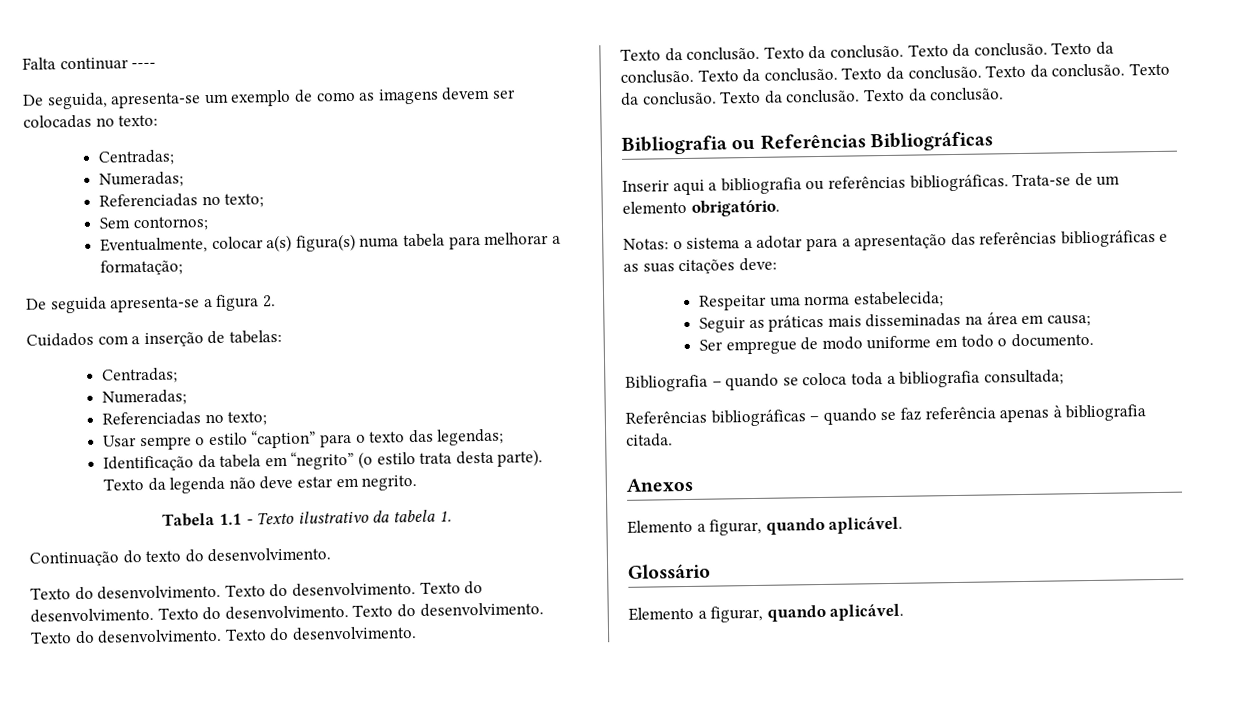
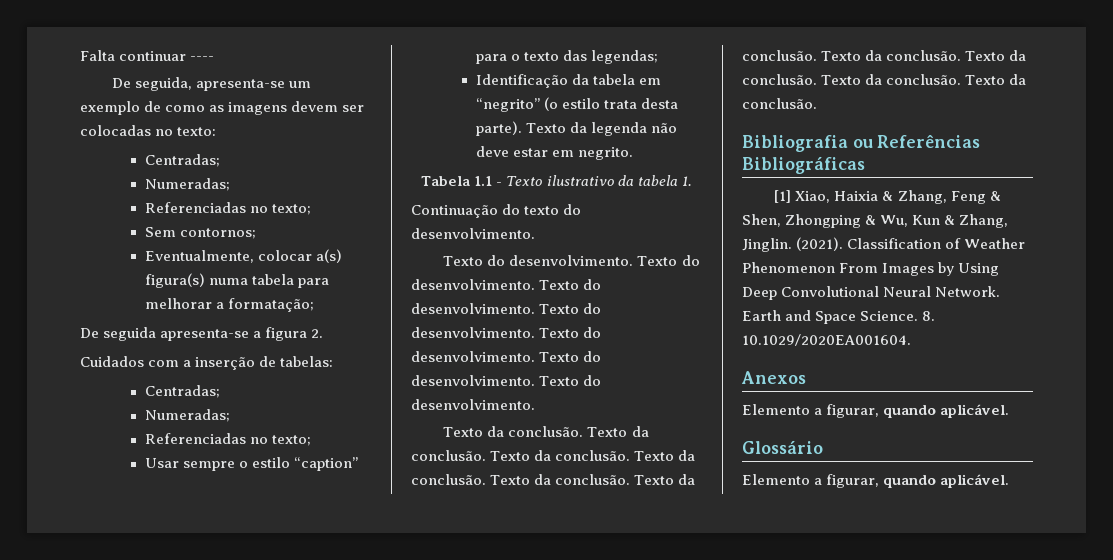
[622,172,1121,196] [622,199,780,217] [623,230,1169,252] [623,257,777,275] [698,291,944,311] [698,312,1091,333] [698,332,1094,355] [625,369,1064,392] [625,404,1147,427] [626,433,673,447] Inserir aqui a bibliografia ou referências bibliográficas. Trata-se de um elemento obrigatório. // Notas: o sistema a adotar para a apresentação das referências bibliográficas e as suas citações deve: // Respeitar uma norma estabelecida; // Seguir as práticas mais disseminadas na área em causa; // Ser empregue de modo uniforme em todo o documento. // Bibliografia – quando se coloca toda a bibliografia consultada; // Referências bibliográficas – quando se faz referência apenas à bibliografia citada. -> [774,190,1001,204] [742,214,1009,228] [742,237,1026,252] [742,262,1000,276] [742,286,1001,300] [742,310,936,324] [742,334,911,346] [1] Xiao, Haixia & Zhang, Feng & Shen, Zhongping & Wu, Kun & Zhang, Jinglin. (2021). Classification of Weather Phenomenon From Images by Using Deep Convolutional Neural Network. Earth and Space Science. 8. 10.1029/2020EA001604.

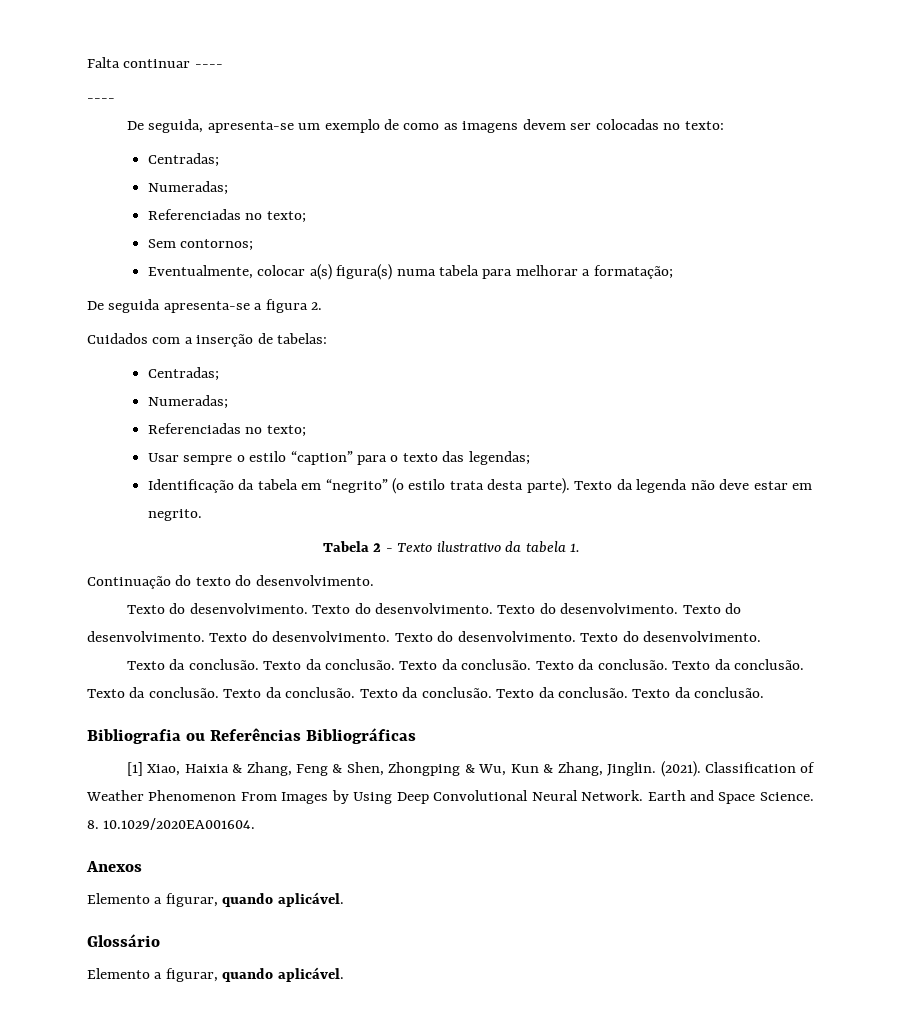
(215, 58) none -> [87,98,115,102] // ----
[474,176,493,186] 1.1 -> [373,543,382,552] 2

